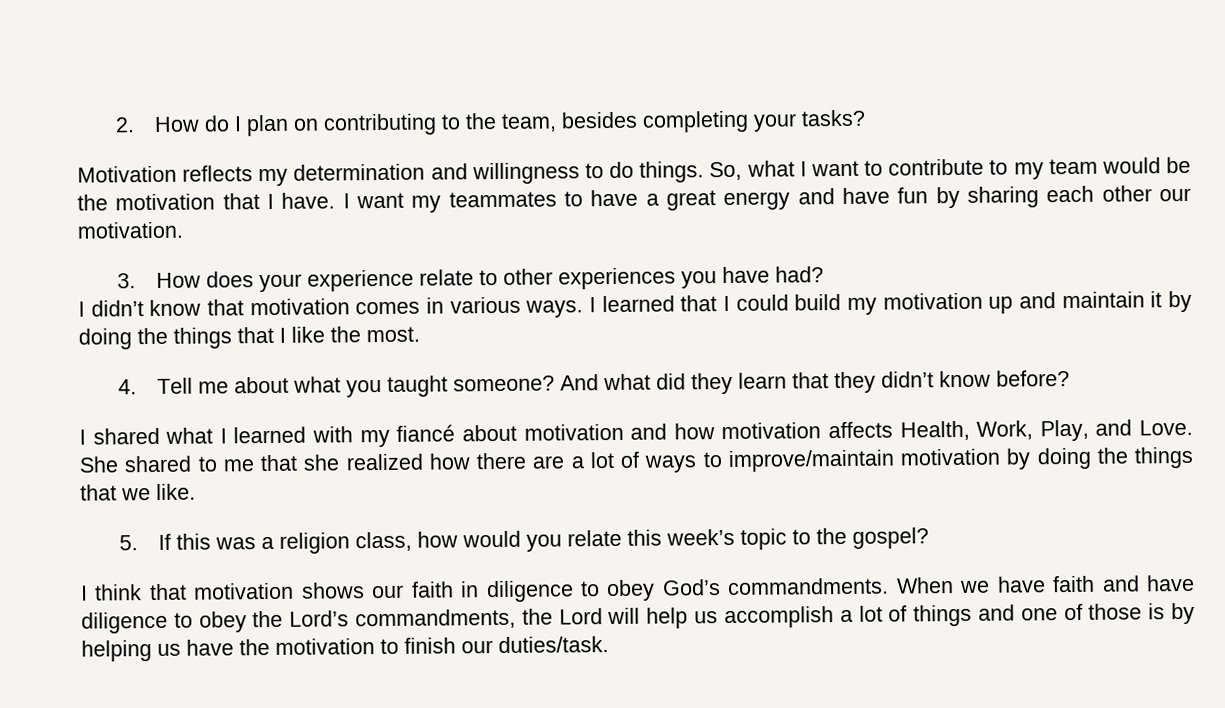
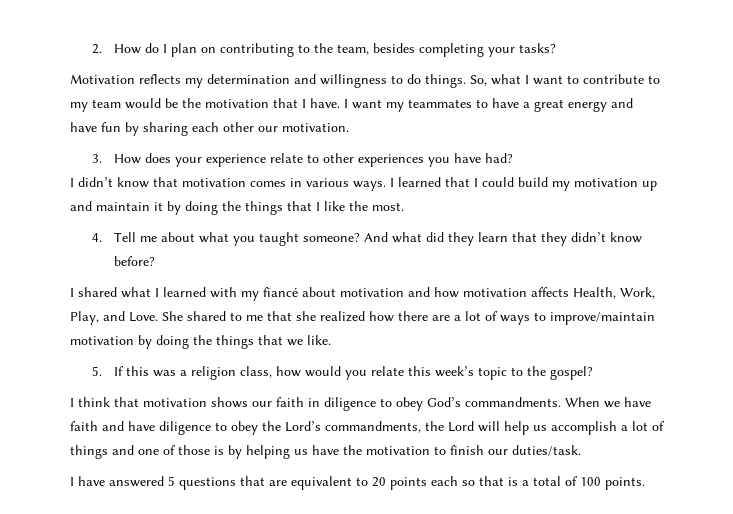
(609, 645) none -> [70,476,645,490] // I have answered 5 questions that are equivalent to 20 points each so that is a total of 100 points.

